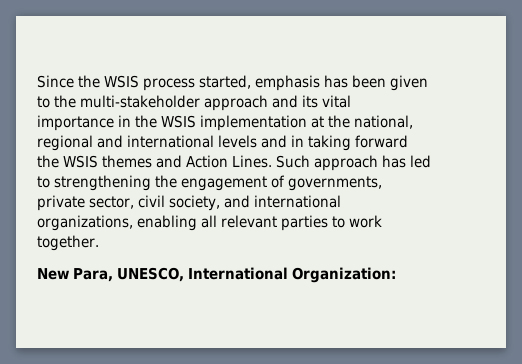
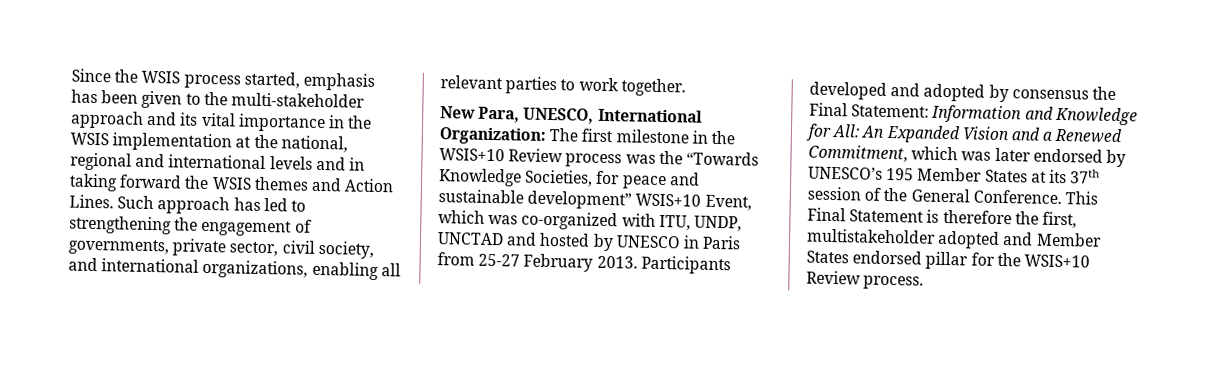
(396, 275) none -> [549,128,735,145] [439,148,759,168] [438,168,700,190] [438,189,752,211] [438,210,742,232] [437,232,742,252] [437,252,731,275] [809,81,1116,103] [809,102,1138,126] [805,123,1124,144] [808,144,1126,168] [808,166,1101,184] [807,186,1098,205] [807,207,1077,229] [807,228,1102,249] [806,250,1090,270] [806,270,925,290] The first milestone in the WSIS+10 Review process was the “Towards Knowledge Societies, for peace and sustainable development” WSIS+10 Event, which was co-organized with ITU, UNDP, UNCTAD and hosted by UNESCO in Paris from 25-27 February 2013. Participants developed and adopted by consensus the Final Statement: Information and Knowledge for All: An Expanded Vision and a Renewed Commitment, which was later endorsed by UNESCO’s 195 Member States at its 37th session of the General Conference. This Final Statement is therefore the first, multistakeholder adopted and Member States endorsed pillar for the WSIS+10 Review process.

